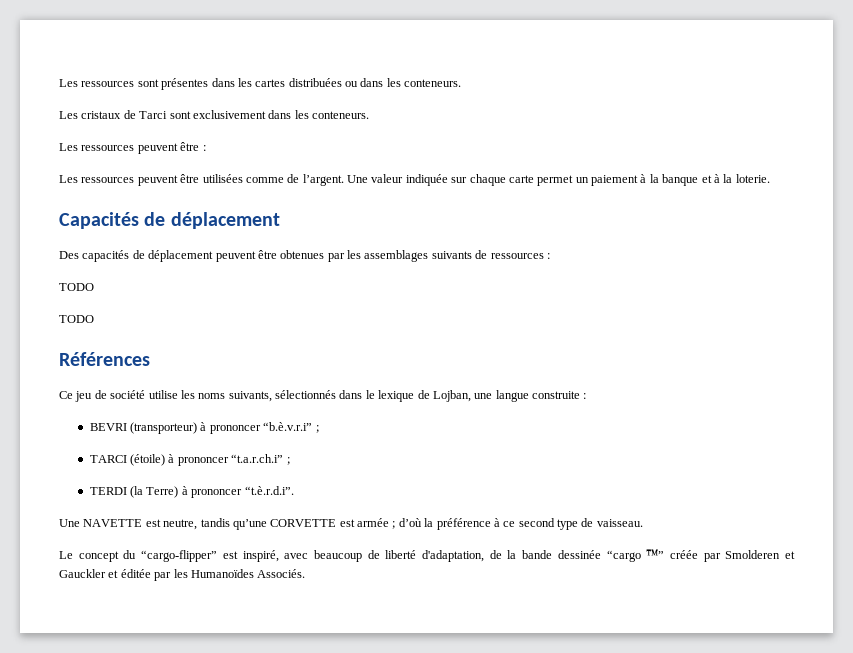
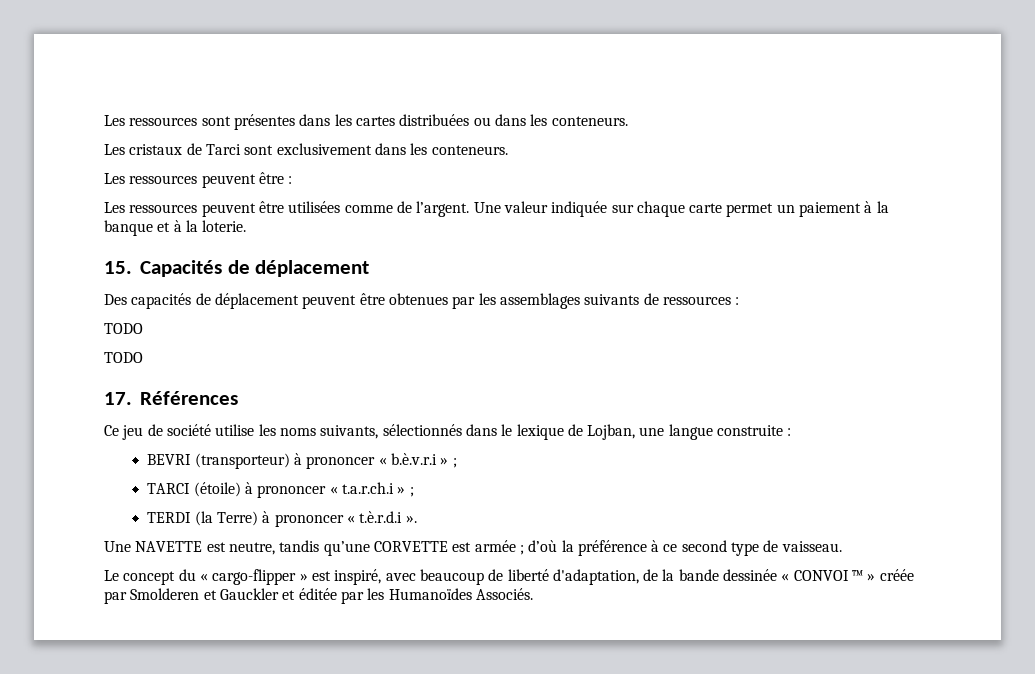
(770, 178) none -> [104,261,132,274] 15.
(94, 319) none -> [104,392,132,405] 17.
[263,422,313,431] “b.è.v.r.i” -> [378,453,449,465] « b.è.v.r.i »
[231,454,284,463] “t.a.r.ch.i” -> [329,482,406,494] « t.a.r.ch.i »
[244,486,294,495] “t.è.r.d.i”. -> [346,511,417,523] « t.è.r.d.i ».
[141,550,218,562] “cargo-flipper” -> [199,569,308,585] « cargo-flipper »
[606,549,665,562] “cargo ™” -> [781,570,876,581] « CONVOI ™ »

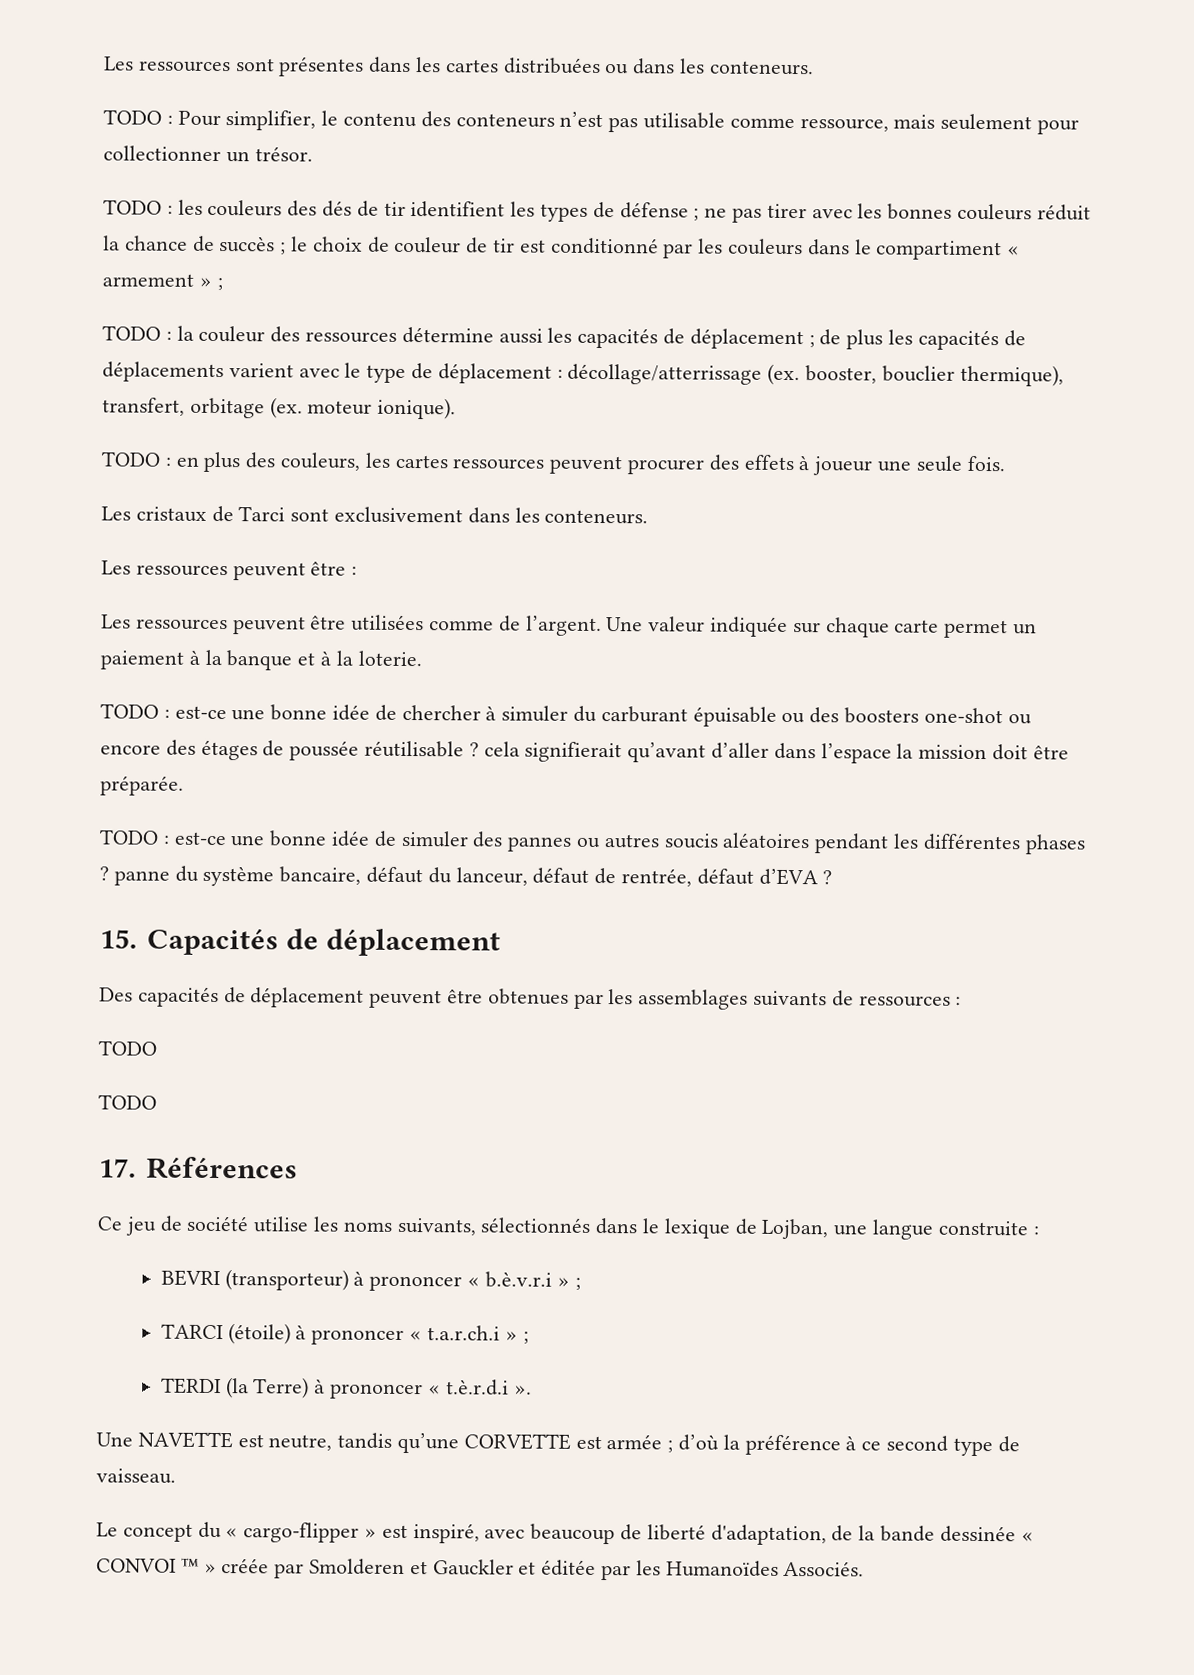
(628, 121) none -> [103,109,1080,135] [103,145,313,163] [103,199,1091,223] [103,235,1021,261] [102,273,223,291] [102,325,1026,351] [102,361,1064,387] [102,397,457,420] [101,451,1006,476] // TODO : Pour simplifier, le contenu des conteneurs n’est pas utilisable comme ressource, mais seulement pour collectionner un trésor. // TODO : les couleurs des dés de tir identifient les types de défense ; ne pas tirer avec les bonnes couleurs réduit la chance de succès ; le choix de couleur de tir est conditionné par les couleurs dans le compartiment « armement » ; // TODO : la couleur des ressources détermine aussi les capacités de déplacement ; de plus les capacités de déplacements varient avec le type de déplacement : décollage/atterrissage (ex. booster, bouclier thermique), transfert, orbitage (ex. moteur ionique). // TODO : en plus des couleurs, les cartes ressources peuvent procurer des effets à joueur une seule fois.
(247, 226) none -> [100,703,1032,727] [100,739,1069,764] [100,775,184,796] [99,829,1086,855] [99,865,833,887] // TODO : est-ce une bonne idée de chercher à simuler du carburant épuisable ou des boosters one-shot ou encore des étages de poussée réutilisable ? cela signifierait qu’avant d’aller dans l’espace la mission doit être préparée. // TODO : est-ce une bonne idée de simuler des pannes ou autres soucis aléatoires pendant les différentes phases ? panne du système bancaire, défaut du lanceur, défaut de rentrée, défaut d’EVA ?

